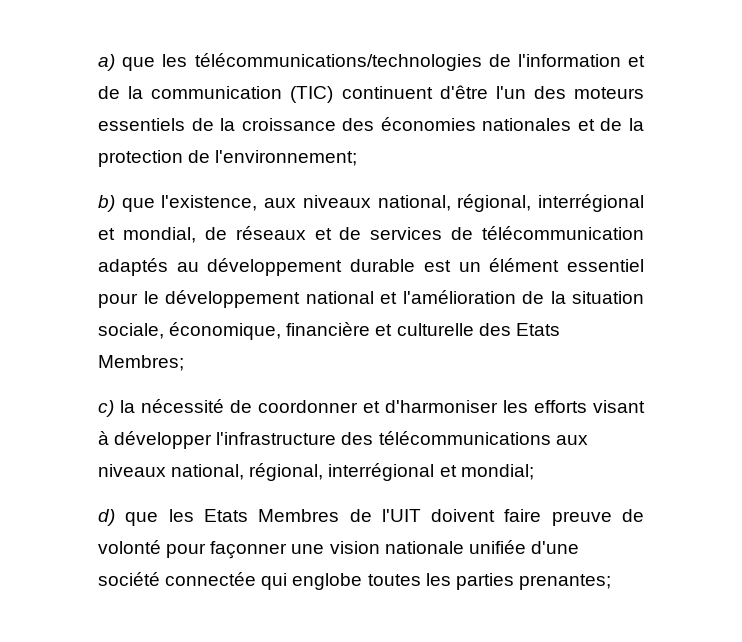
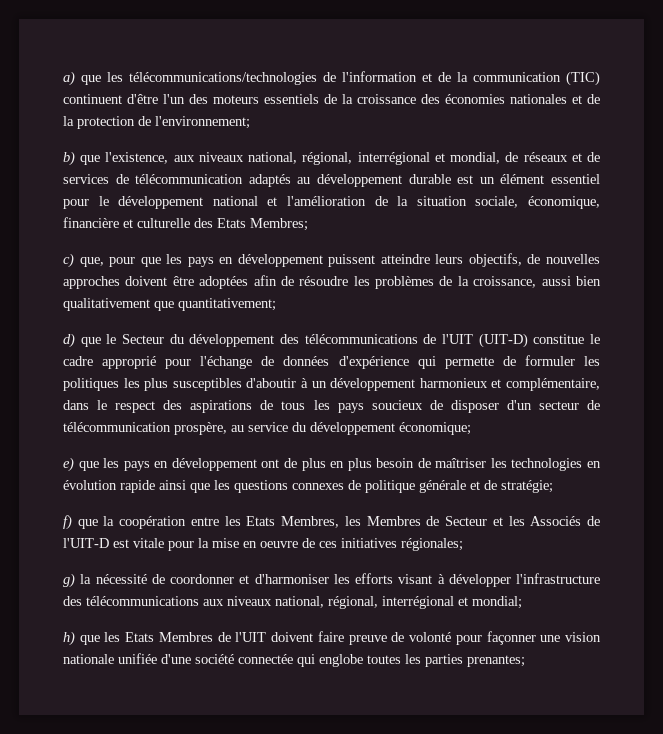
(114, 408) none -> [79,253,600,267] [63,275,601,289] [63,298,276,311] [63,333,600,348] [63,355,600,369] [63,378,600,391] [63,400,600,413] [63,422,471,435] [63,457,601,472] [63,480,553,493] [63,515,601,530] [63,538,463,551] [63,573,75,588] que, pour que les pays en développement puissent atteindre leurs objectifs, de nouvelles approches doivent être adoptées afin de résoudre les problèmes de la croissance, aussi bien qualitativement que quantitativement; // d) que le Secteur du développement des télécommunications de l'UIT (UIT-D) constitue le cadre approprié pour l'échange de données d'expérience qui permette de formuler les politiques les plus susceptibles d'aboutir à un développement harmonieux et complémentaire, dans le respect des aspirations de tous les pays soucieux de disposer d'un secteur de télécommunication prospère, au service du développement économique; // e) que les pays en développement ont de plus en plus besoin de maîtriser les technologies en évolution rapide ainsi que les questions connexes de politique générale et de stratégie; // f) que la coopération entre les Etats Membres, les Membres de Secteur et les Associés de l'UIT-D est vitale pour la mise en oeuvre de ces initiatives régionales; // g)
[98,509,115,526] d) -> [63,631,75,646] h)

